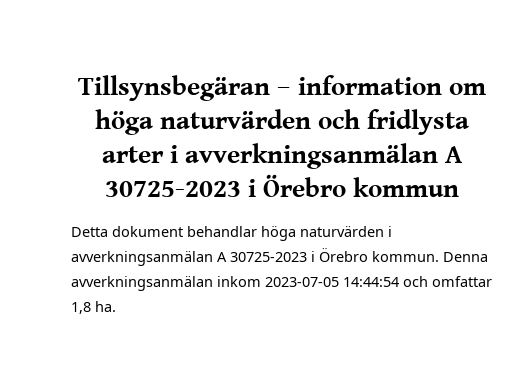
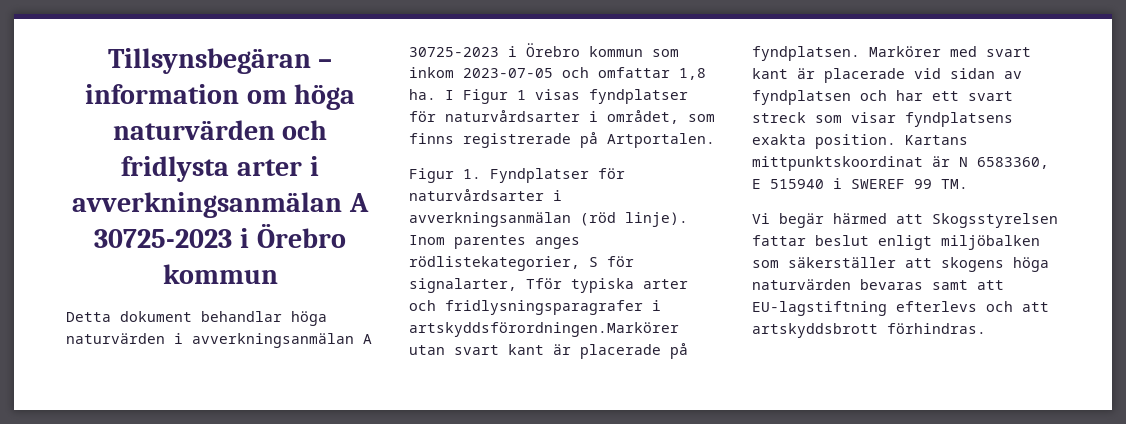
[372,251,488,262] [71,276,213,291] kommun. Denna avverkningsanmälan -> [589,46,679,57] kommun som
[343,277,399,287] 14:44:54 -> (553, 73) none
(116, 306) none -> [445,89,688,104] [409,110,715,124] [409,132,715,148] [409,168,625,183] [409,189,562,201] [409,212,688,227] [409,235,580,249] [409,256,634,271] [409,278,688,293] [409,300,661,315] [409,322,679,337] [409,343,688,359] [752,46,1031,61] [752,68,1022,83] [752,90,1013,105] [752,112,1013,127] [752,134,968,149] [752,156,1049,171] [752,178,968,189] [752,213,1058,228] [752,235,1040,250] [752,257,1049,272] [752,279,1004,290] [752,301,1049,316] [752,323,986,338] I Figur 1 visas fyndplatser för naturvårdsarter i området, som finns registrerade på Artportalen. // Figur 1. Fyndplatser för naturvårdsarter i avverkningsanmälan (röd linje). Inom parentes anges rödlistekategorier, S för signalarter, Tför typiska arter och fridlysningsparagrafer i artskyddsförordningen.Markörer utan svart kant är placerade på fyndplatsen. Markörer med svart kant är placerade vid sidan av fyndplatsen och har ett svart streck som visar fyndplatsens exakta position. Kartans mittpunktskoordinat är N 6583360, E 515940 i SWEREF 99 TM. // Vi begär härmed att Skogsstyrelsen fattar beslut enligt miljöbalken som säkerställer att skogens höga naturvärden bevaras samt att EU-lagstiftning efterlevs och att artskyddsbrott förhindras.

